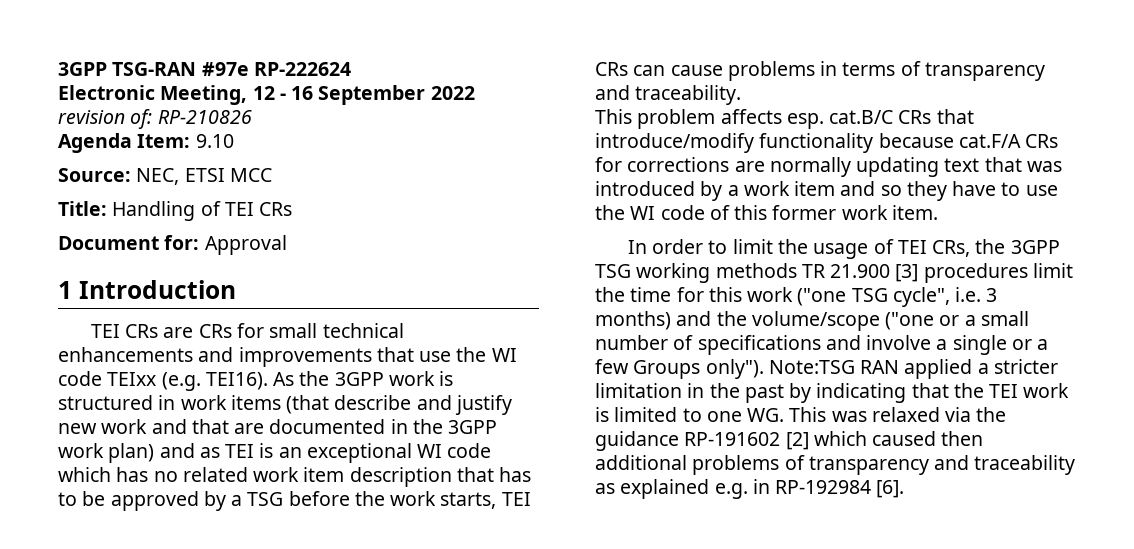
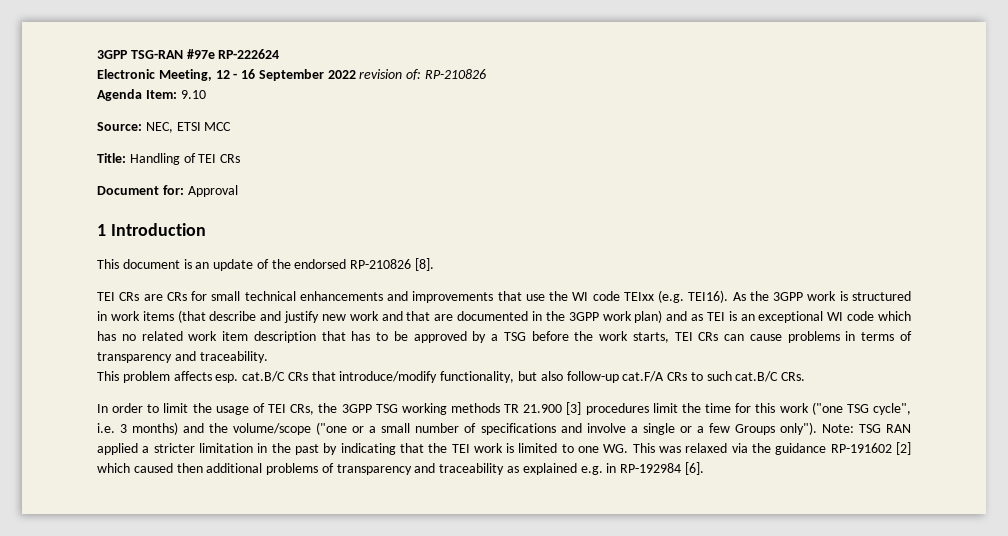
(236, 289) none -> [97,258,435,271] // This document is an update of the endorsed RP-210826 [8].
[759,133,1059,153] [595,157,1062,177] [595,181,1058,201] [595,205,938,220] functionality because cat.F/A CRs for corrections are normally updating text that was introduced by a work item and so they have to use the WI code of this former work item. -> [440,371,806,383] functionality, but also follow-up cat.F/A CRs to such cat.B/C CRs.
[768,360,855,374] Note:TSG -> [821,424,881,433] Note: TSG

